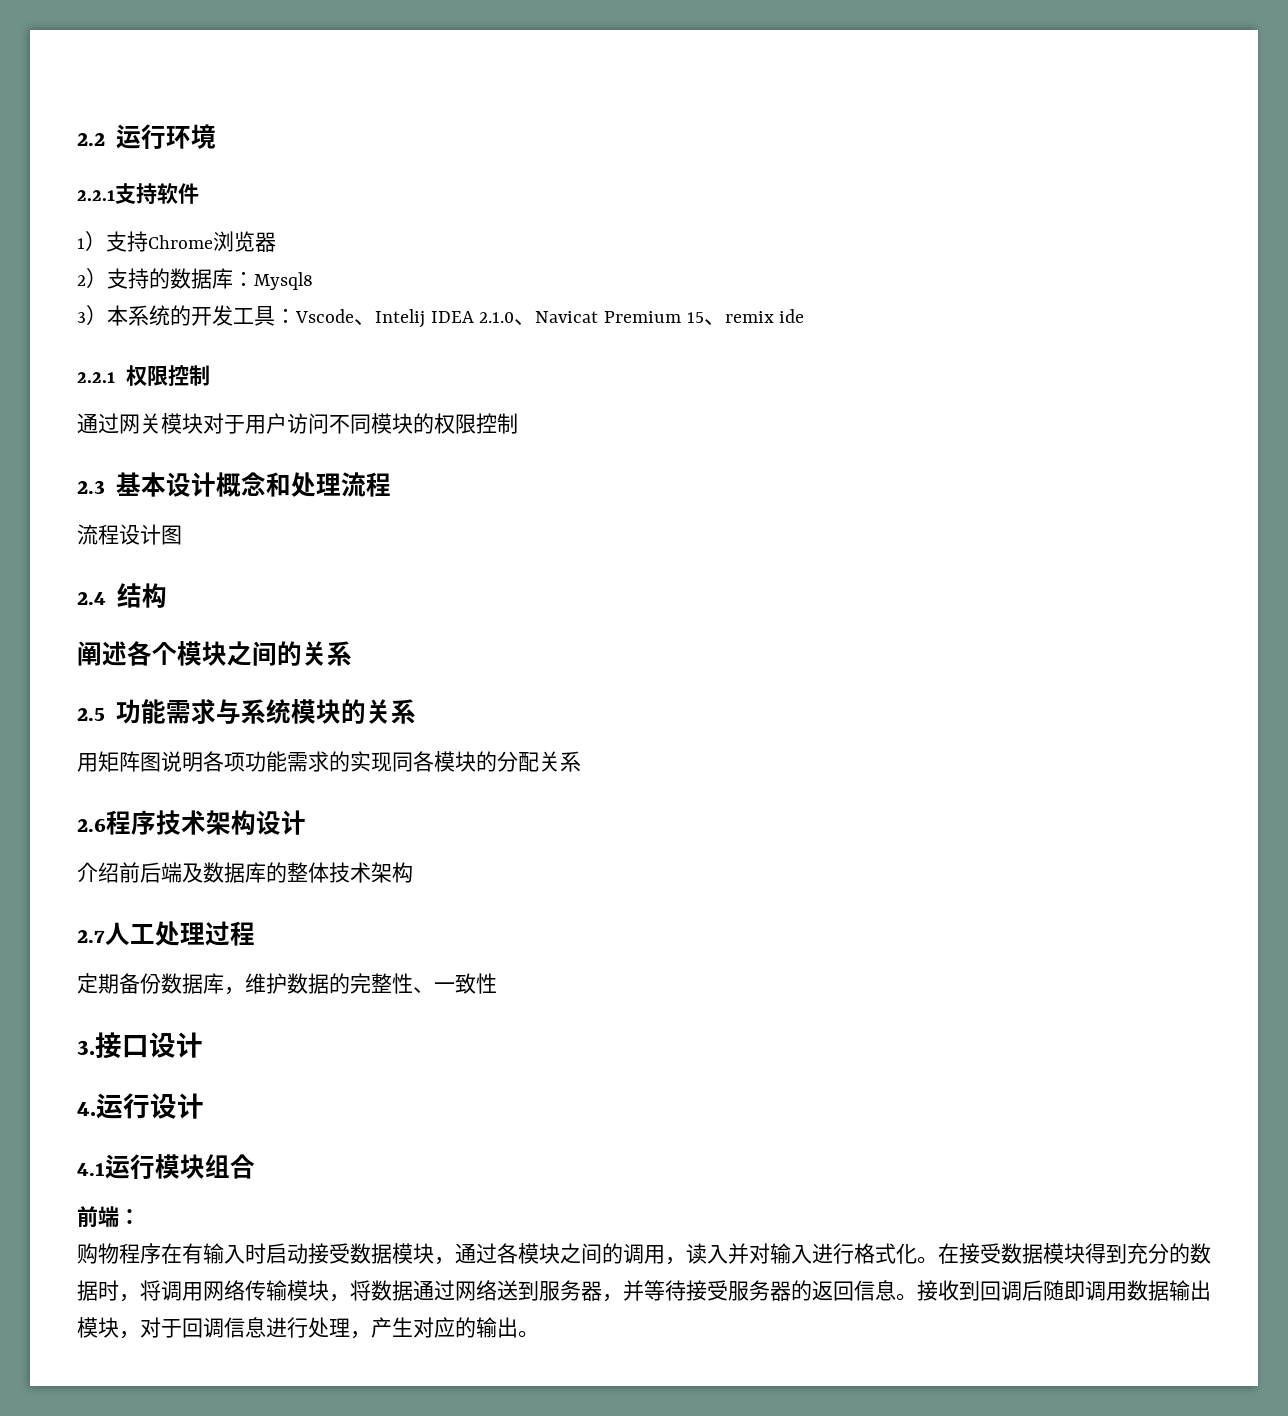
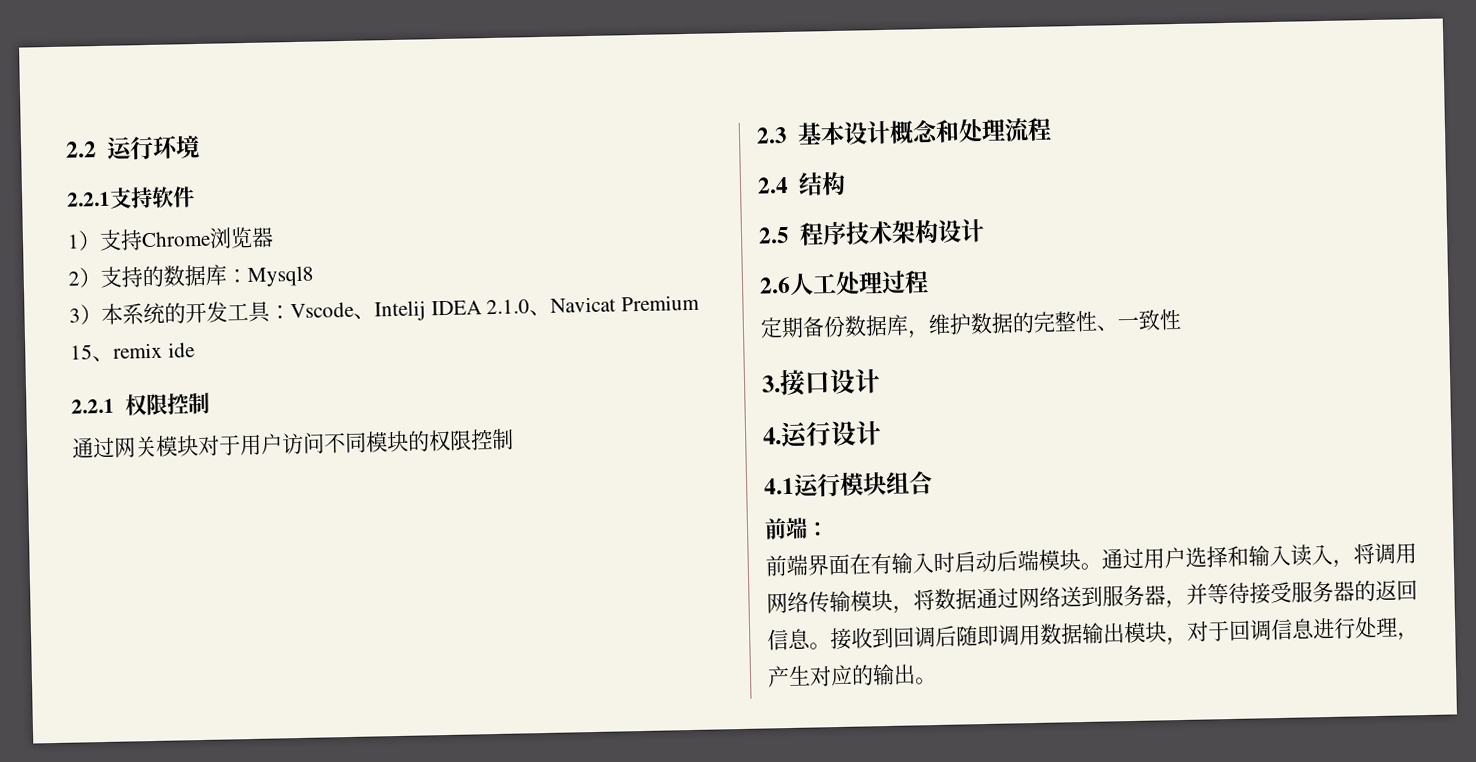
[77,524,182,545] // 流程设计图 -> (1052, 129) none
[77,641,352,666] [77,699,416,725] [77,751,581,772] [77,810,306,835] [77,862,413,883] [77,930,105,943] 阐述各个模块之间的关系 // 2.5功能需求与系统模块的关系 // 用矩阵图说明各项功能需求的实现同各模块的分配关系 // 2.6程序技术架构设计 // 介绍前后端及数据库的整体技术架构 // 2.7 -> [758,218,985,246] [759,276,791,294] 2.5程序技术架构设计 // 2.6
[77,1243,161,1264] 购物程序 -> [765,553,850,577] 前端界面
[308,1243,1211,1265] [77,1280,119,1301] 接受数据模块，通过各模块之间的调用，读入并对输入进行格式化。在接受数据模块得到充分的数据时 -> [996,543,1333,572] 后端模块。通过用户选择和输入读入

